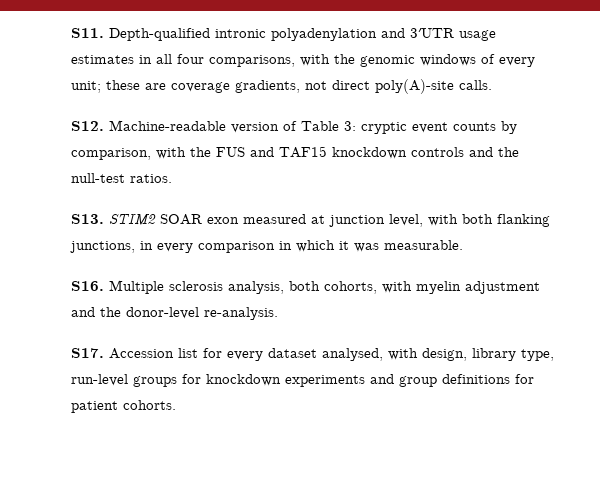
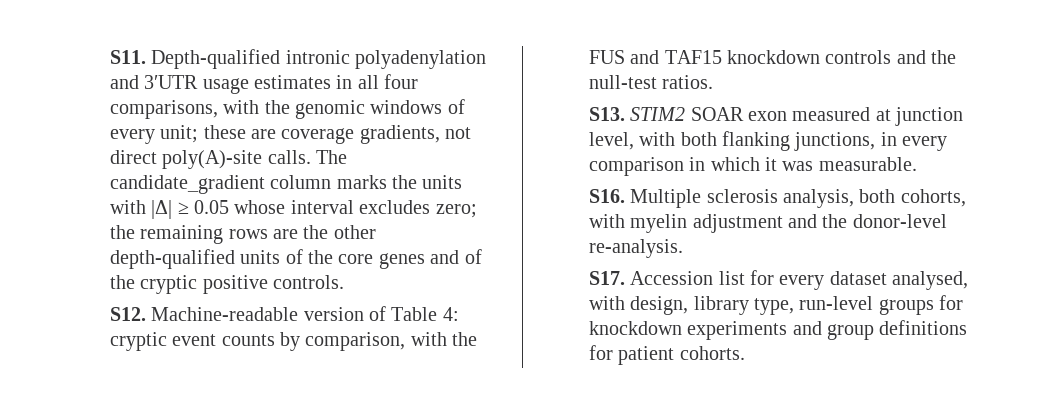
(492, 85) none -> [315,150,347,164] [109,175,463,194] [109,200,477,219] [109,225,376,244] [109,249,482,269] [109,275,344,294] The candidate_gradient column marks the units with |Δ| ≥ 0.05 whose interval excludes zero; the remaining rows are the other depth-qualified units of the core genes and of the cryptic positive controls.
[343,121,356,131] 3: -> [442,307,459,321] 4:

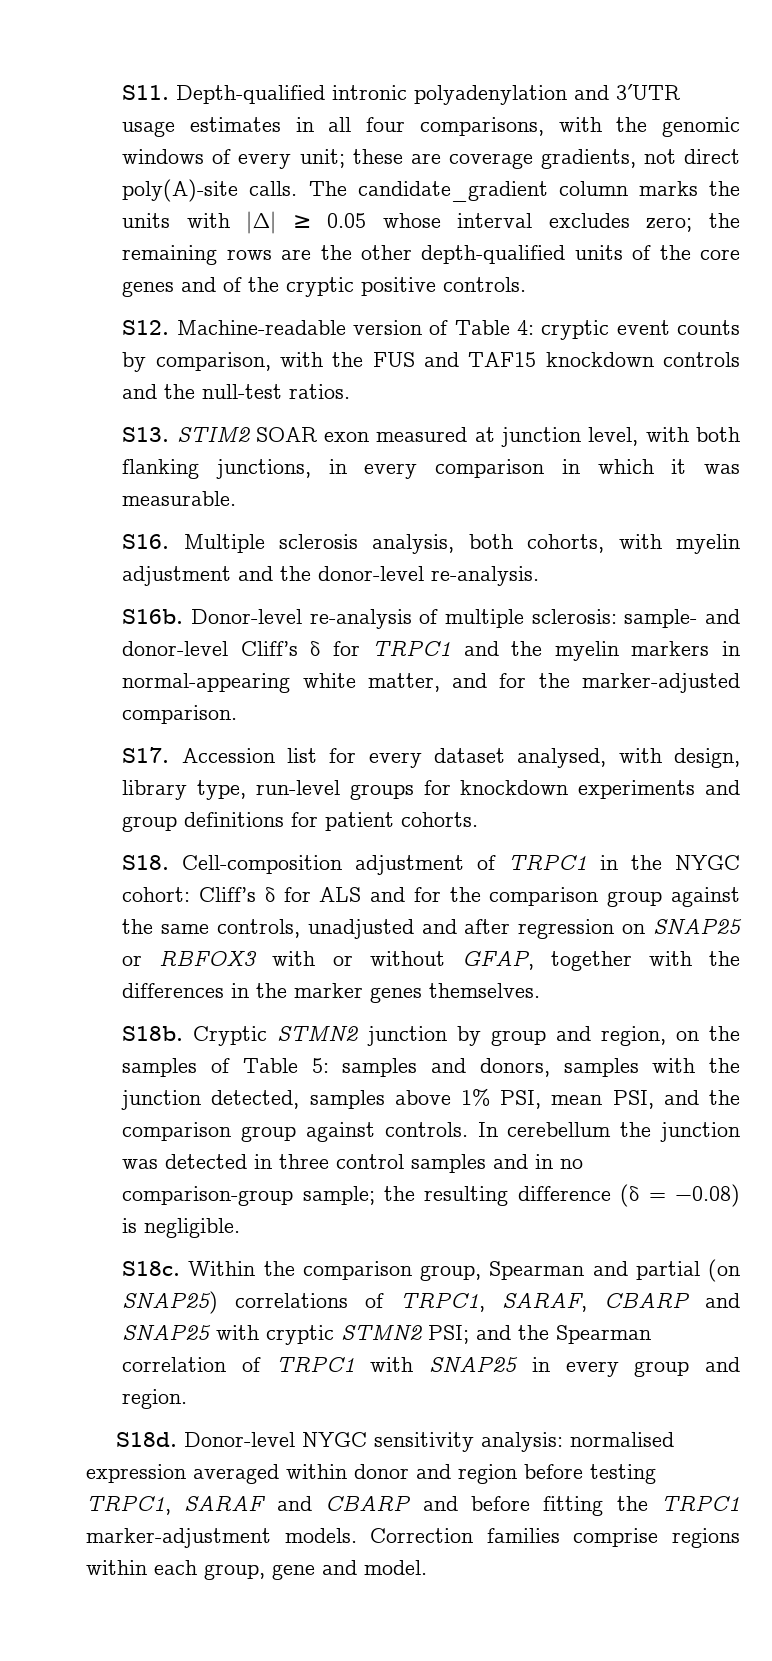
(683, 248) none -> [122,609,740,629] [122,640,741,661] [122,673,740,693] [122,705,238,724] // S16b. Donor-level re-analysis of multiple sclerosis: sample- and donor-level Cliff’s δ for TRPC1 and the myelin markers in normal-appearing white matter, and for the marker-adjusted comparison.
(745, 353) none -> [122,854,740,875] [122,887,741,907] [122,918,743,939] [122,950,741,971] [122,983,541,1003] [122,1025,740,1046] [122,1058,740,1077] [121,1088,740,1110] [122,1122,740,1142] [122,1154,584,1173] [122,1184,740,1207] [122,1218,241,1238] [122,1259,741,1282] [122,1291,740,1314] [122,1324,652,1345] [122,1356,741,1377] [122,1389,188,1409] [116,1432,675,1452] [86,1464,656,1484] [86,1495,740,1516] [86,1528,741,1548] [86,1560,427,1580] // S18. Cell-composition adjustment of TRPC1 in the NYGC cohort: Cliff’s δ for ALS and for the comparison group against the same controls, unadjusted and after regression on SNAP25 or RBFOX3 with or without GFAP, together with the differences in the marker genes themselves. // S18b. Cryptic STMN2 junction by group and region, on the samples of Table 5: samples and donors, samples with the junction detected, samples above 1% PSI, mean PSI, and the comparison group against controls. In cerebellum the junction was detected in three control samples and in no comparison-group sample; the resulting difference (δ = −0.08) is negligible. // S18c. Within the comparison group, Spearman and partial (on SNAP25) correlations of TRPC1, SARAF, CBARP and SNAP25 with cryptic STMN2 PSI; and the Spearman correlation of TRPC1 with SNAP25 in every group and region. // S18d. Donor-level NYGC sensitivity analysis: normalised expression averaged within donor and region before testing TRPC1, SARAF and CBARP and before fitting the TRPC1 marker-adjustment models. Correction families comprise regions within each group, gene and model.

